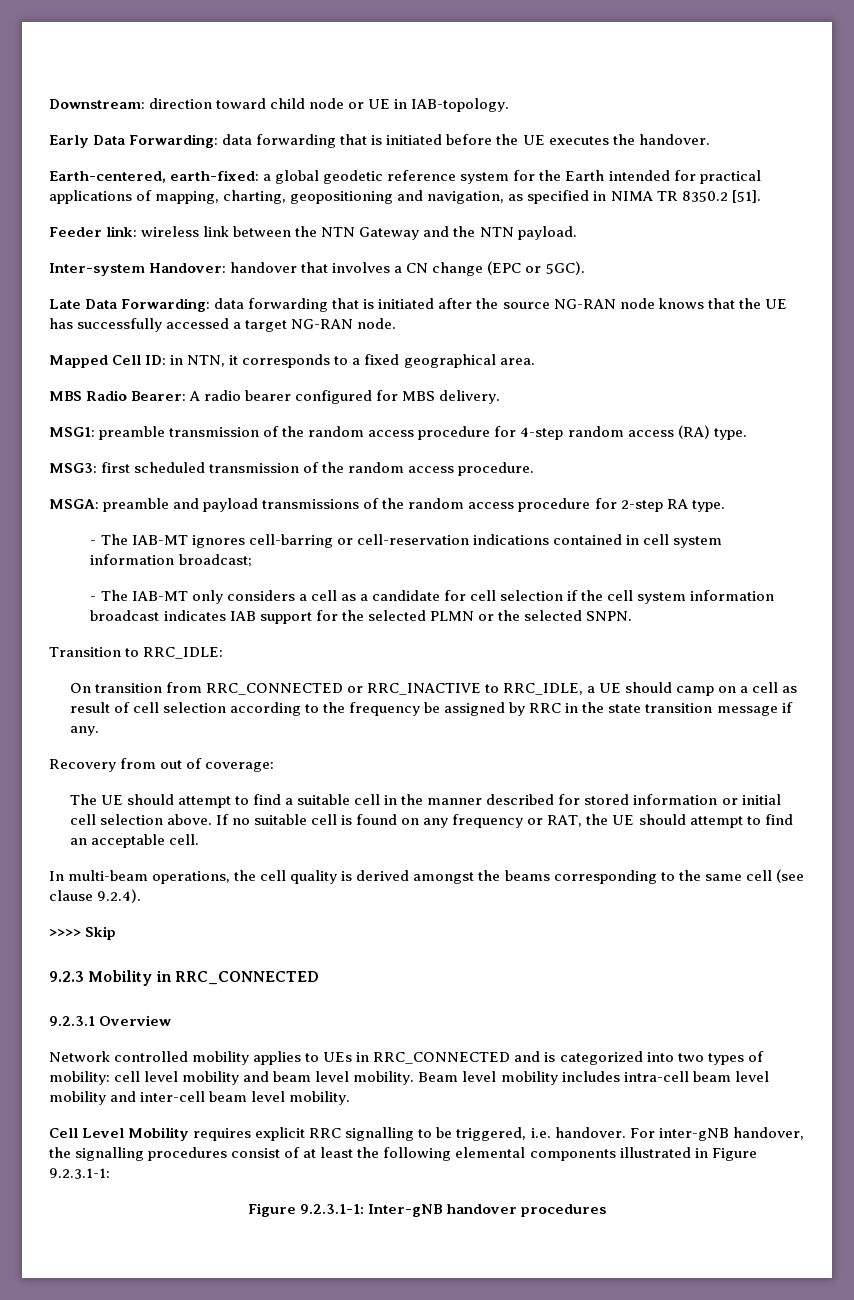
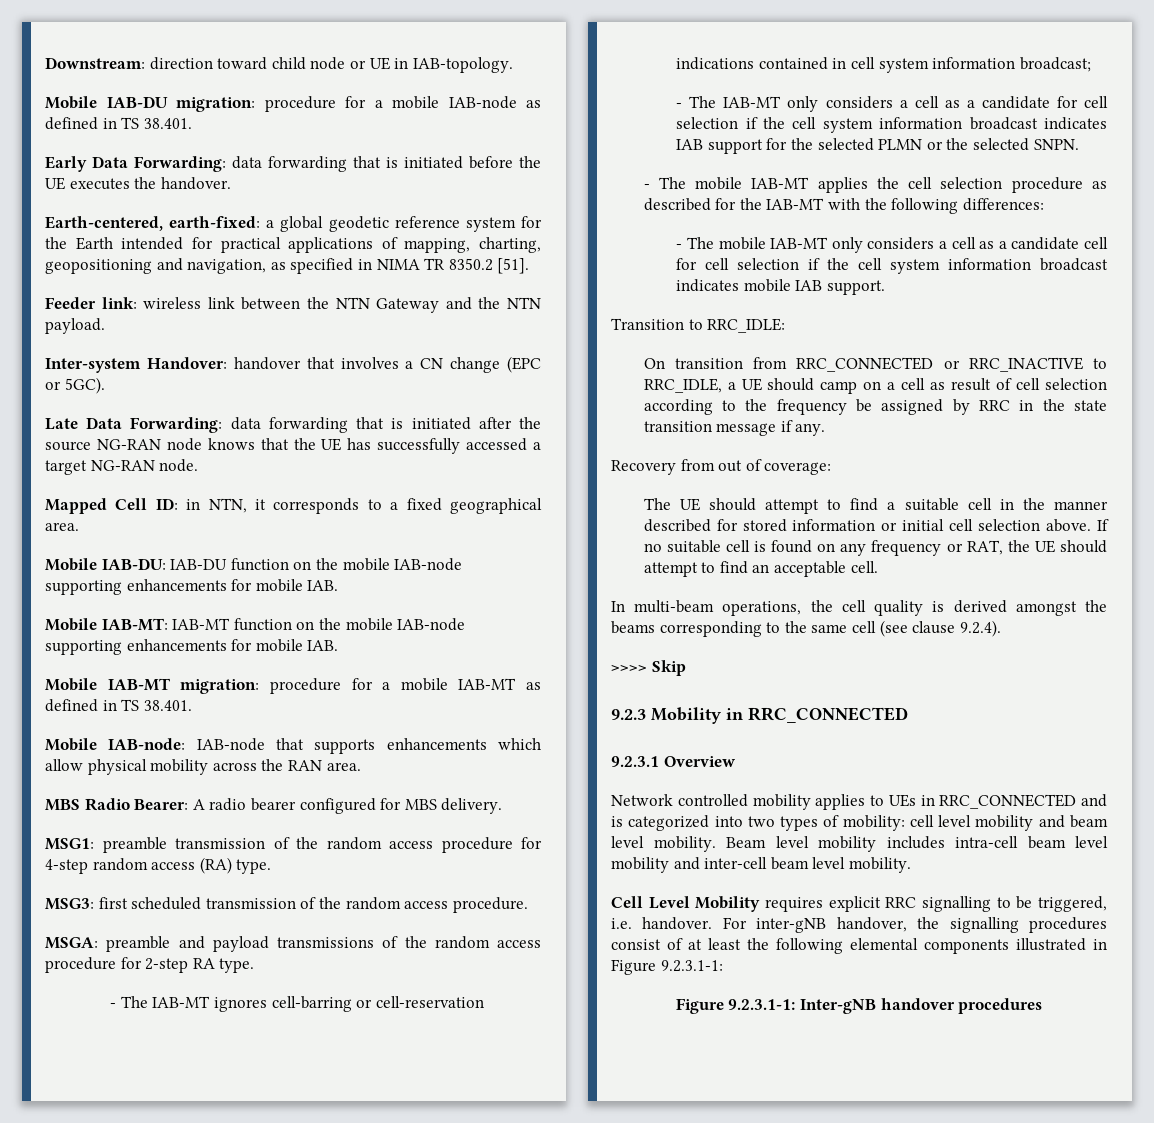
(510, 105) none -> [45,96,541,112] [45,117,192,130] // Mobile IAB-DU migration: procedure for a mobile IAB-node as defined in TS 38.401.
(535, 361) none -> [45,558,463,571] [45,579,339,595] [45,618,466,631] [45,639,339,655] [45,678,541,694] [45,699,192,712] [45,738,541,754] [45,759,361,775] // Mobile IAB-DU: IAB-DU function on the mobile IAB-node supporting enhancements for mobile IAB. // Mobile IAB-MT: IAB-MT function on the mobile IAB-node supporting enhancements for mobile IAB. // Mobile IAB-MT migration: procedure for a mobile IAB-MT as defined in TS 38.401. // Mobile IAB-node: IAB-node that supports enhancements which allow physical mobility across the RAN area.
(633, 616) none -> [643,177,1107,193] [643,198,1044,214] [676,237,1108,253] [676,258,1108,274] [676,279,886,295] // - The mobile IAB-MT applies the cell selection procedure as described for the IAB-MT with the following differences: // - The mobile IAB-MT only considers a cell as a candidate cell for cell selection if the cell system information broadcast indicates mobile IAB support.

